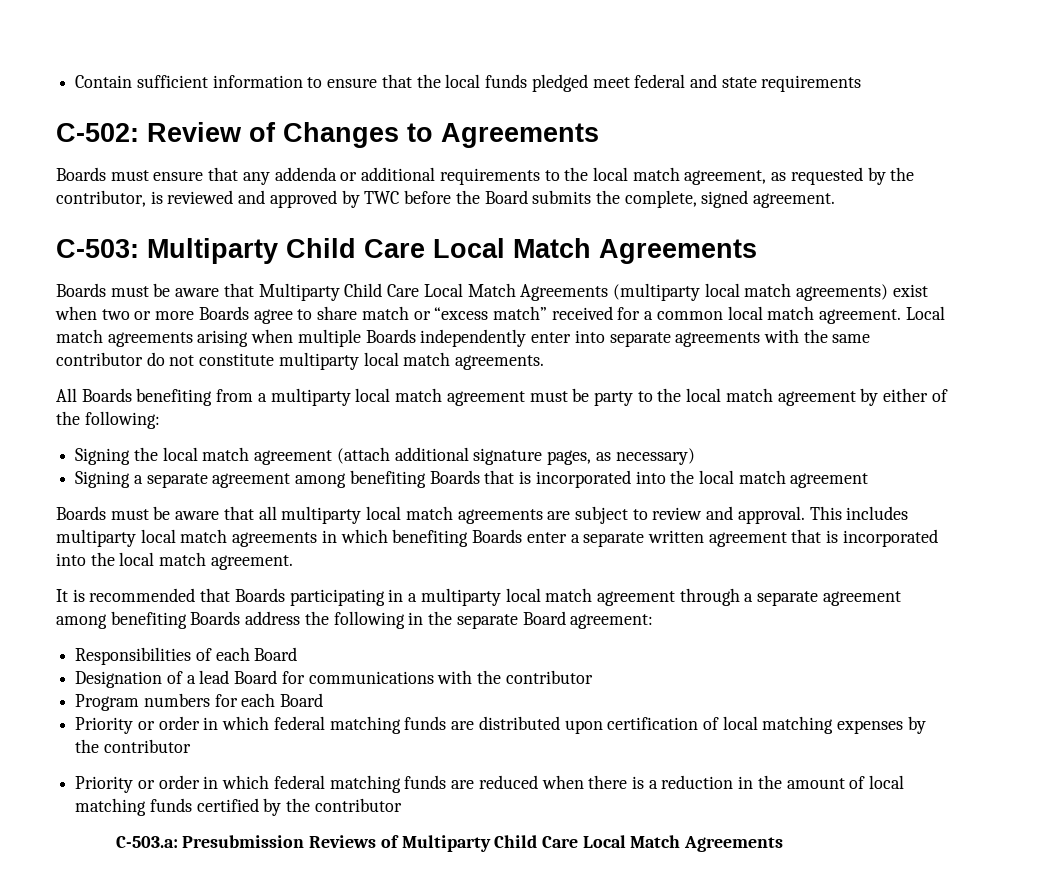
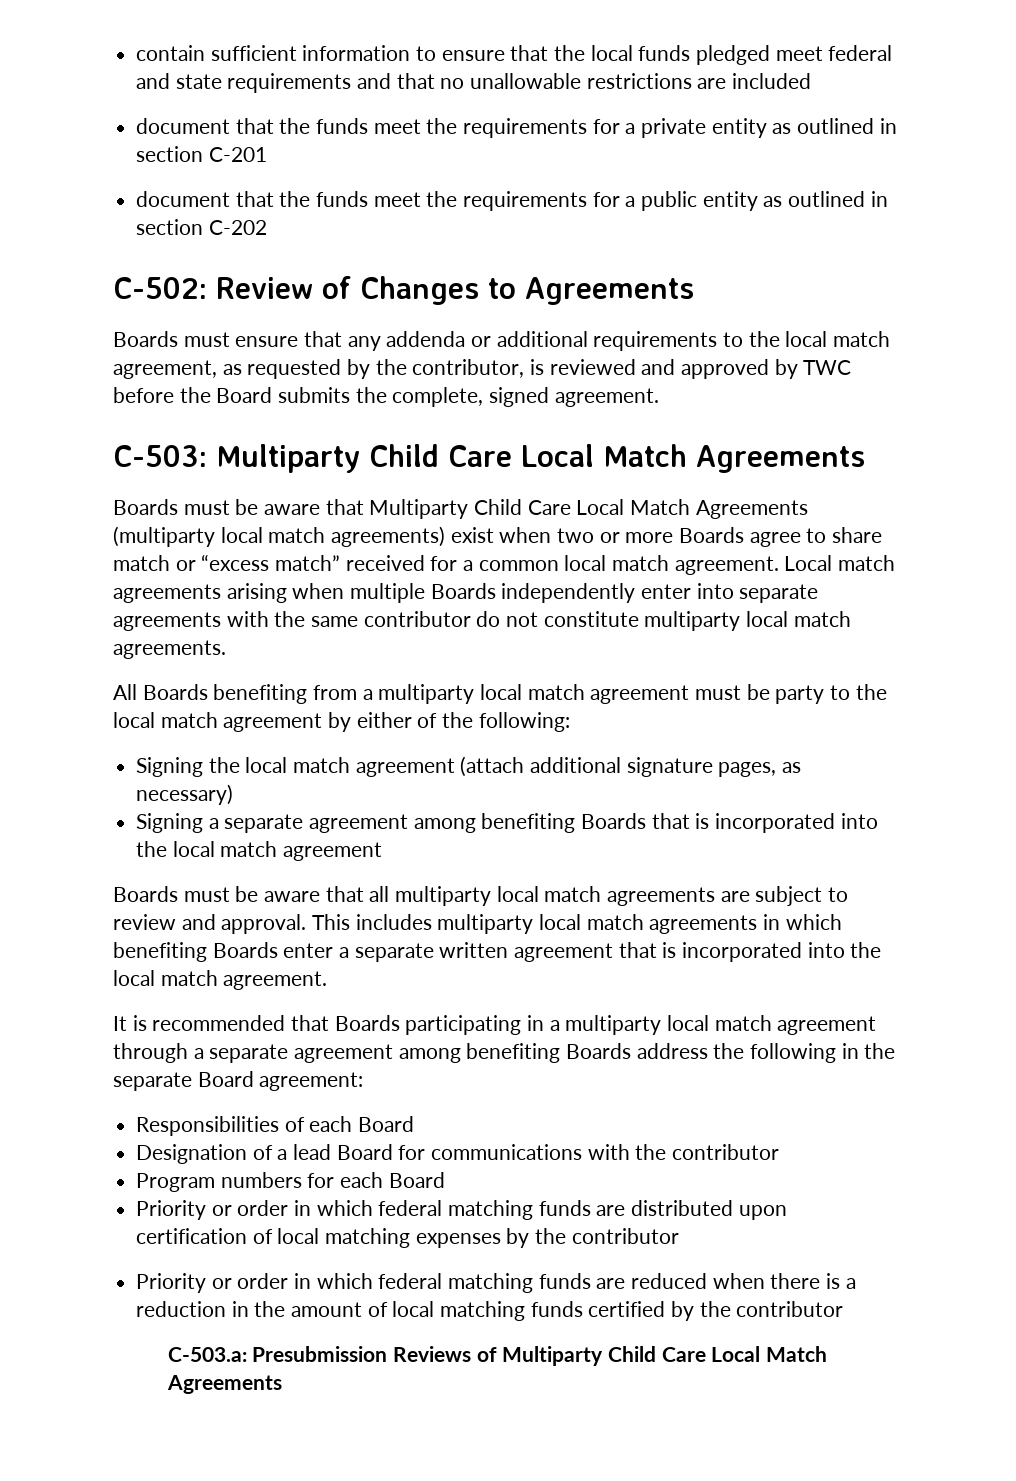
[75,75,133,88] Contain -> [136,45,206,61] contain
(862, 83) none -> [357,73,812,89] [136,118,897,138] [136,146,267,162] [136,191,888,211] [136,219,267,235] and that no unallowable restrictions are included // document that the funds meet the requirements for a private entity as outlined in section C-201 // document that the funds meet the requirements for a public entity as outlined in section C-202

